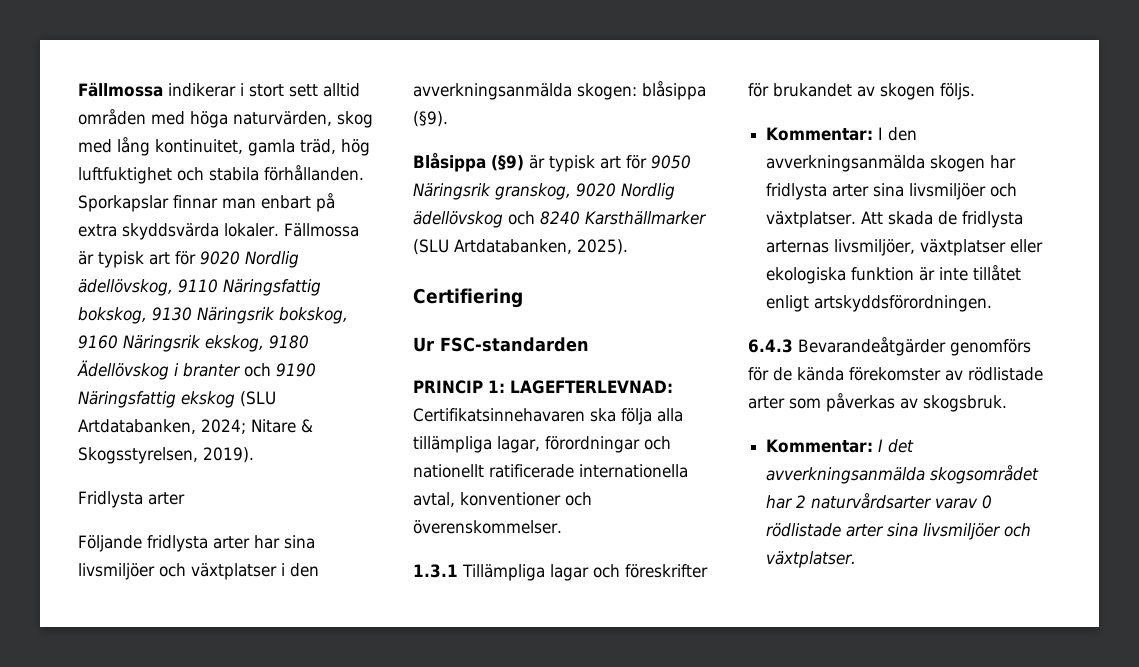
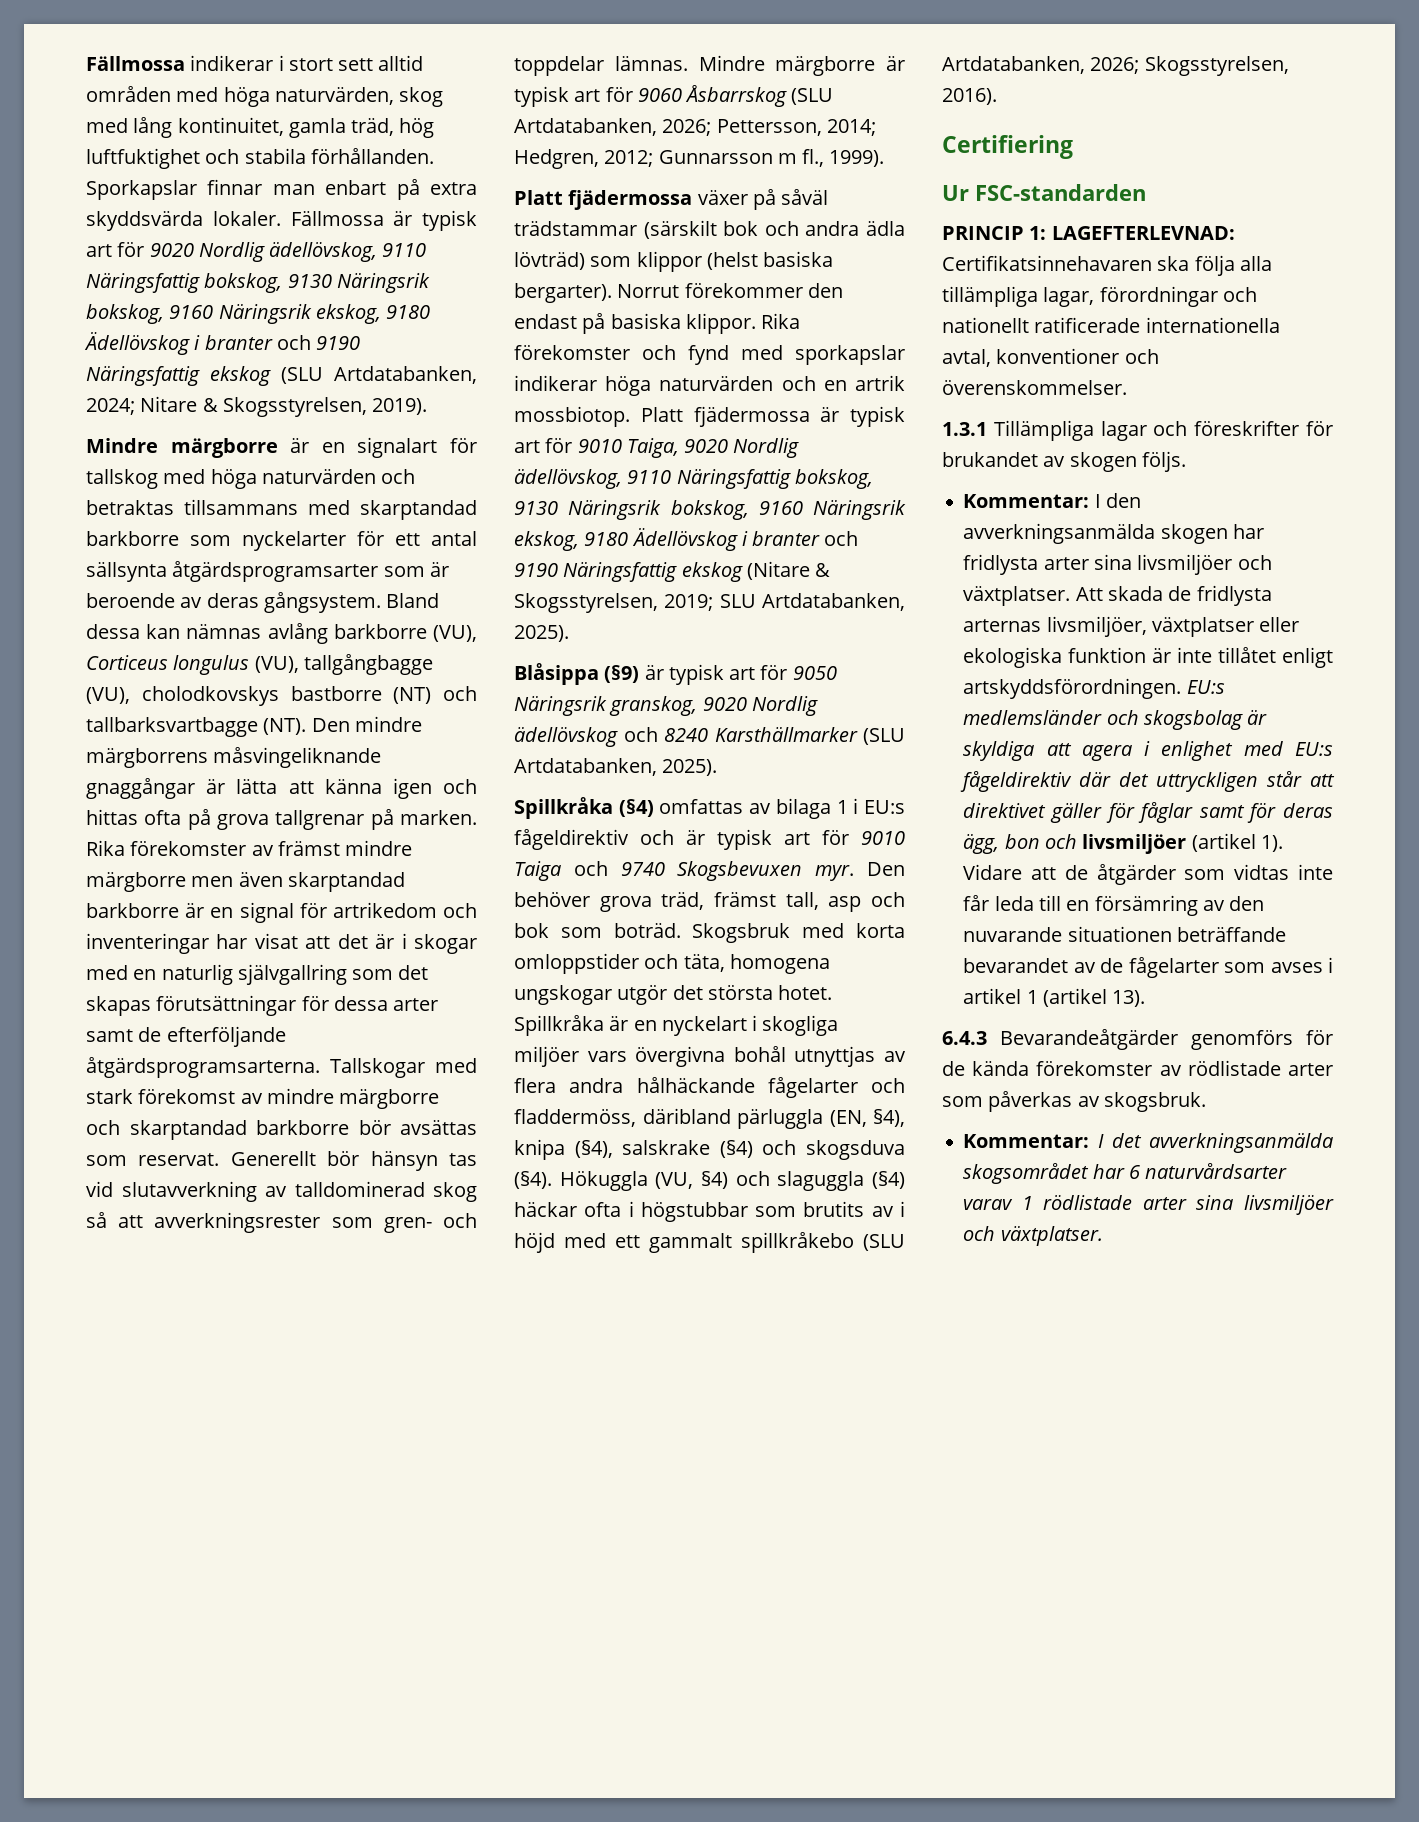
[78,491,185,508] [78,535,315,552] [78,563,319,580] [413,81,706,100] [413,111,448,127] Fridlysta arter // Följande fridlysta arter har sina livsmiljöer och växtplatser i den avverkningsanmälda skogen: blåsippa (§9). -> [86,437,478,458] [86,469,416,489] [86,499,477,520] [86,531,477,551] [86,561,449,582] [86,592,440,613] [86,623,477,644] [86,654,433,675] [86,686,477,706] [86,716,422,737] [86,747,382,768] [86,778,477,799] [86,809,477,830] [86,840,413,856] [86,872,405,892] [86,902,477,923] [86,933,477,954] [86,964,429,985] [86,995,439,1016] [86,1026,286,1047] [86,1057,477,1078] [86,1088,440,1109] [86,1120,477,1140] [86,1151,477,1171] [86,1181,477,1202] [86,1212,477,1233] [514,55,905,76] [514,85,834,107] [514,118,876,136] [514,149,885,169] [514,189,829,210] [514,220,905,239] [514,251,834,272] [514,283,843,303] [514,313,801,334] [514,345,905,365] [514,375,905,396] [514,406,905,427] [514,438,800,458] [514,469,873,489] [514,500,906,520] [514,528,859,551] [514,561,831,582] [514,593,905,613] [514,625,569,642] Mindre märgborre är en signalart för tallskog med höga naturvärden och betraktas tillsammans med skarptandad barkborre som nyckelarter för ett antal sällsynta åtgärdsprogramsarter som är beroende av deras gångsystem. Bland dessa kan nämnas avlång barkborre (VU), Corticeus longulus (VU), tallgångbagge (VU), cholodkovskys bastborre (NT) och tallbarksvartbagge (NT). Den mindre märgborrens måsvingeliknande gnaggångar är lätta att känna igen och hittas ofta på grova tallgrenar på marken. Rika förekomster av främst mindre märgborre men även skarptandad barkborre är en signal för artrikedom och inventeringar har visat att det är i skogar med en naturlig självgallring som det skapas förutsättningar för dessa arter samt de efterföljande åtgärdsprogramsarterna. Tallskogar med stark förekomst av mindre märgborre och skarptandad barkborre bör avsättas som reservat. Generellt bör hänsyn tas vid slutavverkning av talldominerad skog så att avverkningsrester som gren- och toppdelar lämnas. Mindre märgborre är typisk art för 9060 Åsbarrskog (SLU Artdatabanken, 2026; Pettersson, 2014; Hedgren, 2012; Gunnarsson m fl., 1999). // Platt fjädermossa växer på såväl trädstammar (särskilt bok och andra ädla lövträd) som klippor (helst basiska bergarter). Norrut förekommer den endast på basiska klippor. Rika förekomster och fynd med sporkapslar indikerar höga naturvärden och en artrik mossbiotop. Platt fjädermossa är typisk art för 9010 Taiga, 9020 Nordlig ädellövskog, 9110 Näringsfattig bokskog, 9130 Näringsrik bokskog, 9160 Näringsrik ekskog, 9180 Ädellövskog i branter och 9190 Näringsfattig ekskog (Nitare & Skogsstyrelsen, 2019; SLU Artdatabanken, 2025).
(628, 247) none -> [514,797,905,819] [514,829,905,850] [514,861,905,881] [514,892,905,912] [514,923,905,943] [514,953,830,974] [514,985,833,1005] [514,1015,839,1036] [514,1046,906,1067] [514,1077,905,1098] [514,1108,905,1129] [514,1139,905,1160] [514,1171,905,1191] [514,1201,905,1222] [514,1232,905,1253] [942,56,1289,76] [942,88,997,105] // Spillkråka (§4) omfattas av bilaga 1 i EU:s fågeldirektiv och är typisk art för 9010 Taiga och 9740 Skogsbevuxen myr. Den behöver grova träd, främst tall, asp och bok som boträd. Skogsbruk med korta omloppstider och täta, homogena ungskogar utgör det största hotet. Spillkråka är en nyckelart i skogliga miljöer vars övergivna bohål utnyttjas av flera andra hålhäckande fågelarter och fladdermöss, däribland pärluggla (EN, §4), knipa (§4), salskrake (§4) och skogsduva (§4). Hökuggla (VU, §4) och slaguggla (§4) häckar ofta i högstubbar som brutits av i höjd med ett gammalt spillkråkebo (SLU Artdatabanken, 2026; Skogsstyrelsen, 2016).
(993, 303) none -> [1186,680,1225,694] [963,710,1268,730] [963,741,1333,761] [960,771,1335,792] [963,802,1333,823] [963,833,1283,854] [963,864,1333,885] [963,895,1265,916] [963,926,1286,942] [963,957,1333,978] [963,988,1146,1007] EU:s medlemsländer och skogsbolag är skyldiga att agera i enlighet med EU:s fågeldirektiv där det uttryckligen står att direktivet gäller för fåglar samt för deras ägg, bon och livsmiljöer (artikel 1). Vidare att de åtgärder som vidtas inte får leda till en försämring av den nuvarande situationen beträffande bevarandet av de fågelarter som avses i artikel 1 (artikel 13).
[796,495,807,508] 2 -> [1128,1165,1140,1179] 6
[982,495,993,509] 0 -> [1021,1196,1033,1210] 1

